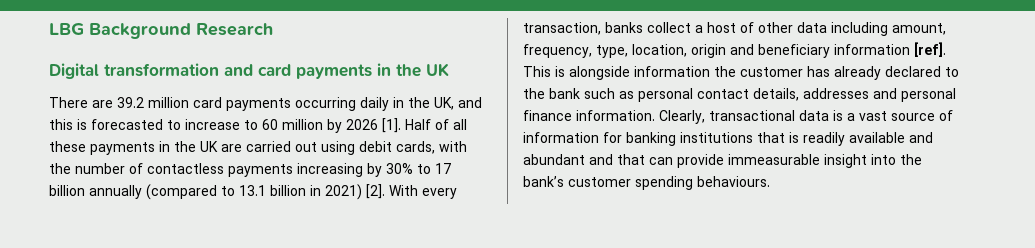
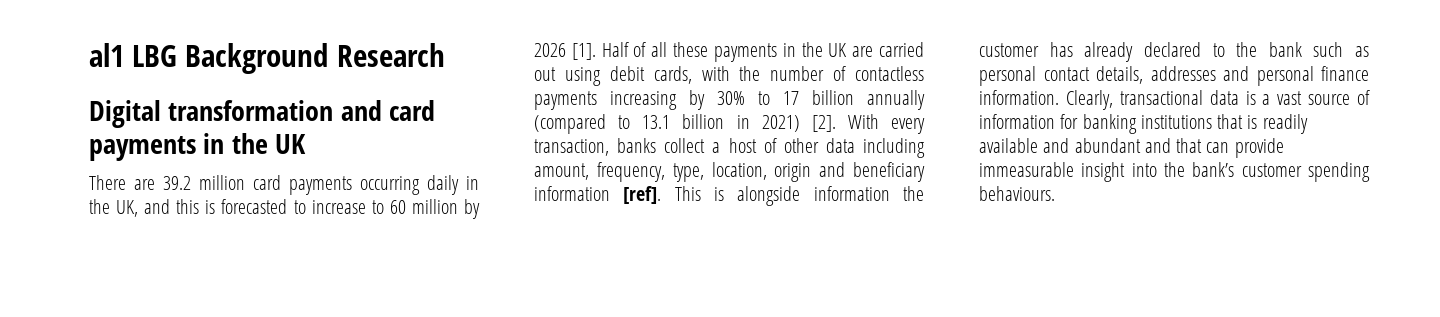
(49, 29) none -> [89,43,124,67] al1

